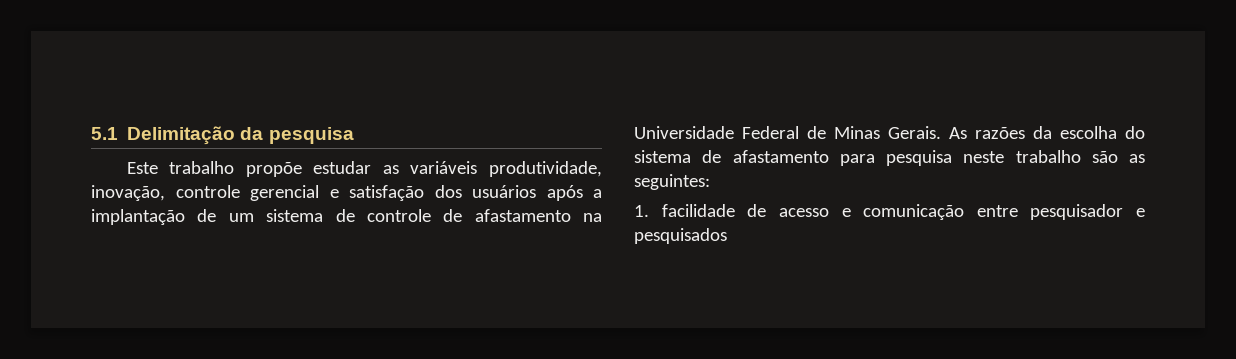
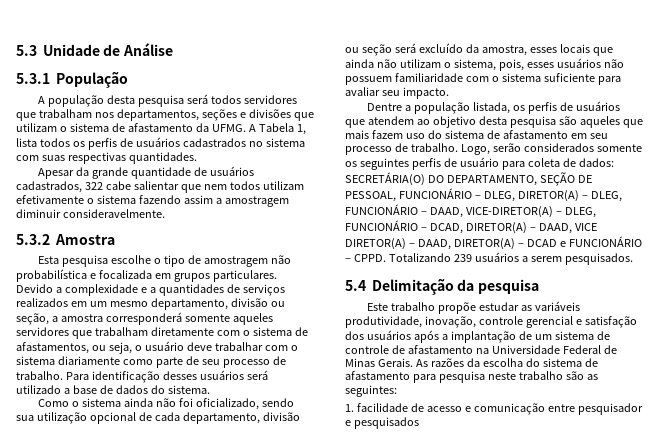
[91,127,118,140] 5.1 -> [16,43,174,56] [16,71,128,88] [38,94,298,107] [16,109,314,121] [16,123,306,135] [16,137,305,150] [16,152,197,164] [38,166,255,179] [16,181,304,193] [16,195,289,207] [16,209,165,218] [16,234,115,245] [38,255,292,267] [16,269,277,282] [16,284,285,296] [16,298,285,310] [16,312,273,325] [16,327,308,339] [16,341,298,354] [16,356,286,368] [16,370,268,383] [16,385,210,394] [38,398,295,410] [16,412,300,424] [345,43,613,56] [345,58,624,71] [345,73,621,85] [345,87,449,99] [367,101,621,114] [345,116,643,128] [345,130,608,139] [345,143,642,155] [345,157,614,170] [345,172,592,186] [345,188,622,202] [345,204,596,218] [345,220,597,234] [345,236,642,250] [345,252,633,265] [345,280,366,291] 5.3 Unidade de Análise // 5.3.1 População // A população desta pesquisa será todos servidores que trabalham nos departamentos, seções e divisões que utilizam o sistema de afastamento da UFMG. A Tabela 1, lista todos os perfis de usuários cadastrados no sistema com suas respectivas quantidades. // Apesar da grande quantidade de usuários cadastrados, 322 cabe salientar que nem todos utilizam efetivamente o sistema fazendo assim a amostragem diminuir consideravelmente. // 5.3.2 Amostra // Esta pesquisa escolhe o tipo de amostragem não probabilística e focalizada em grupos particulares. Devido a complexidade e a quantidades de serviços realizados em um mesmo departamento, divisão ou seção, a amostra corresponderá somente aqueles servidores que trabalham diretamente com o sistema de afastamentos, ou seja, o usuário deve trabalhar com o sistema diariamente como parte de seu processo de trabalho. Para identificação desses usuários será utilizado a base de dados do sistema. // Como o sistema ainda não foi oficializado, sendo sua utilização opcional de cada departamento, divisão ou seção será excluído da amostra, esses locais que ainda não utilizam o sistema, pois, esses usuários não possuem familiaridade com o sistema suficiente para avaliar seu impacto. // Dentre a população listada, os perfis de usuários que atendem ao objetivo desta pesquisa são aqueles que mais fazem uso do sistema de afastamento em seu processo de trabalho. Logo, serão considerados somente os seguintes perfis de usuário para coleta de dados: SECRETÁRIA(O) DO DEPARTAMENTO, SEÇÃO DE PESSOAL, FUNCIONÁRIO – DLEG, DIRETOR(A) – DLEG, FUNCIONÁRIO – DAAD, VICE-DIRETOR(A) – DLEG, FUNCIONÁRIO – DCAD, DIRETOR(A) – DAAD, VICE DIRETOR(A) – DAAD, DIRETOR(A) – DCAD e FUNCIONÁRIO – CPPD. Totalizando 239 usuários a serem pesquisados. // 5.4

